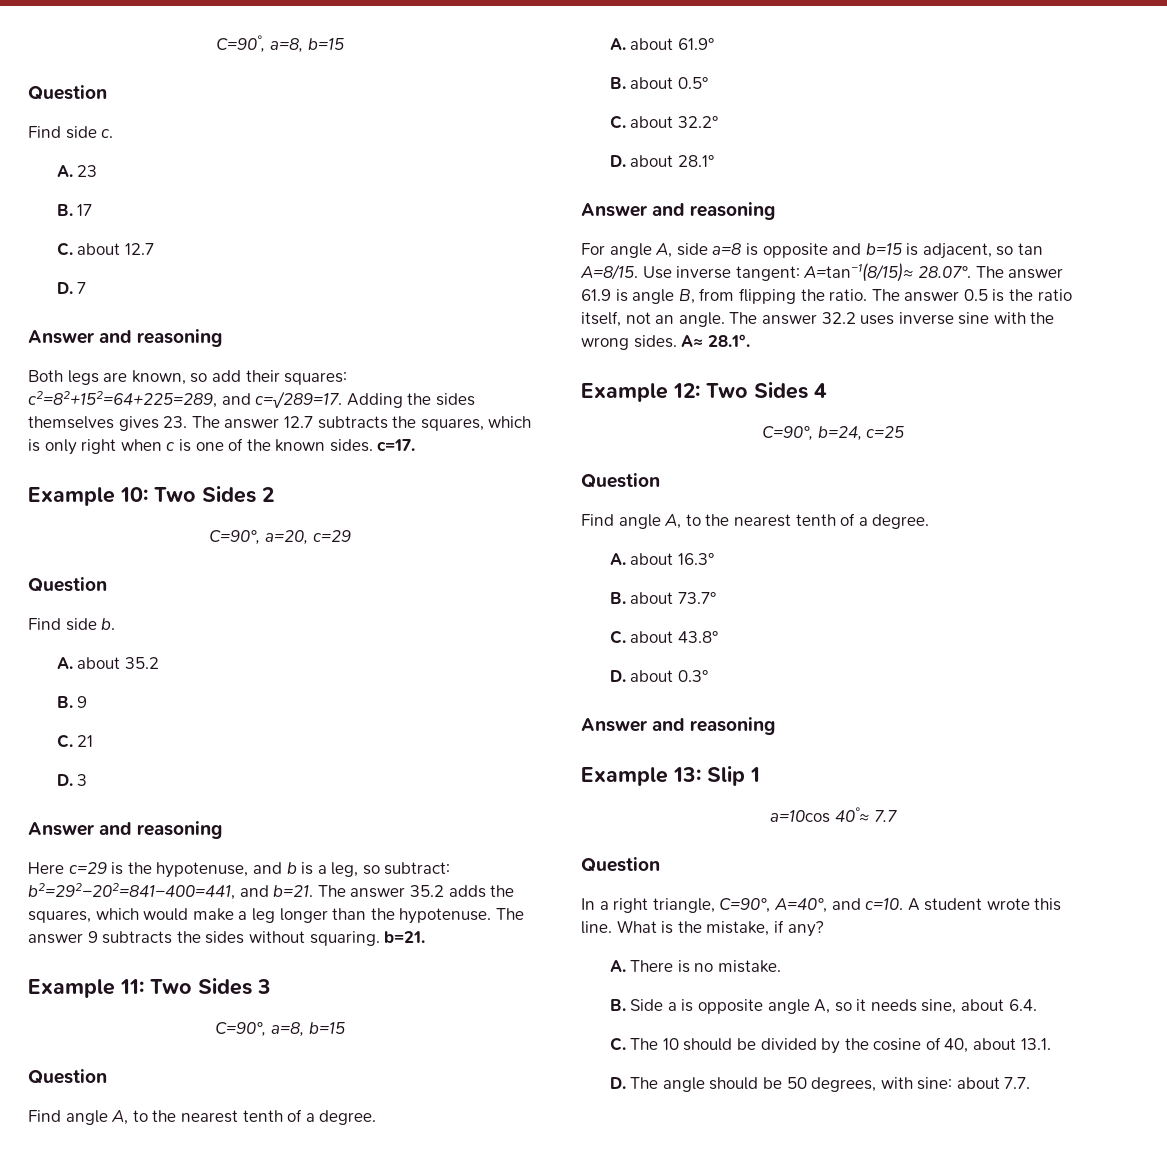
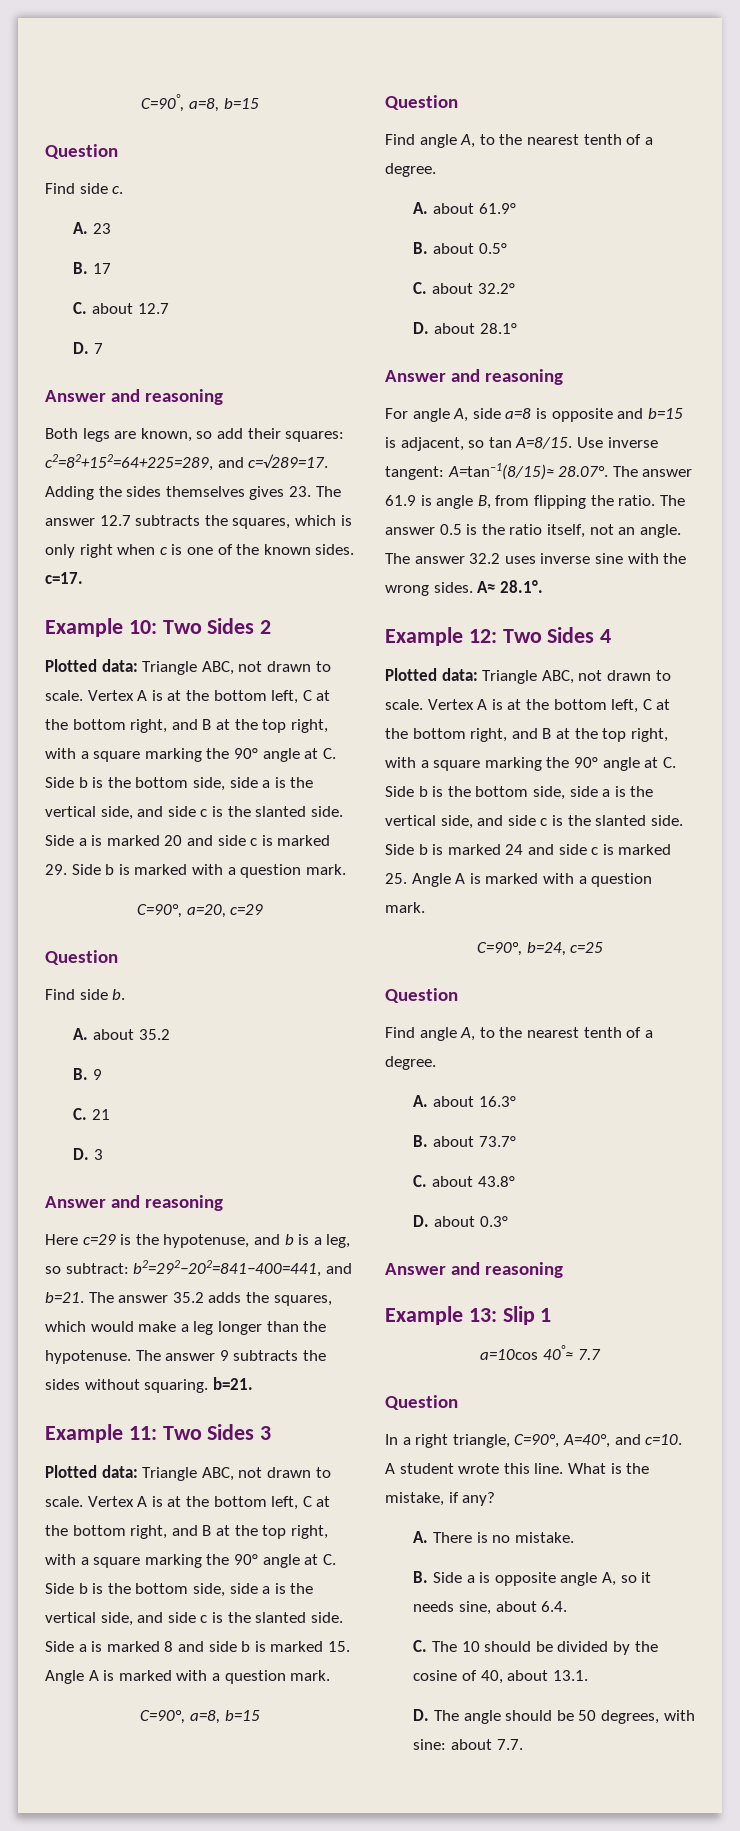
(274, 494) none -> [45,659,331,675] [45,690,331,704] [45,719,328,733] [45,748,336,762] [45,777,314,791] [45,806,343,820] [45,835,331,846] [45,864,346,878] // Plotted data: Triangle ABC, not drawn to scale. Vertex A is at the bottom left, C at the bottom right, and B at the top right, with a square marking the 90° angle at C. Side b is the bottom side, side a is the vertical side, and side c is the slanted side. Side a is marked 20 and side c is marked 29. Side b is marked with a question mark.
(271, 986) none -> [45,1465,331,1481] [45,1496,331,1510] [45,1525,328,1539] [45,1554,336,1568] [45,1583,314,1597] [45,1612,343,1626] [45,1641,350,1652] [45,1670,331,1684] // Plotted data: Triangle ABC, not drawn to scale. Vertex A is at the bottom left, C at the bottom right, and B at the top right, with a square marking the 90° angle at C. Side b is the bottom side, side a is the vertical side, and side c is the slanted side. Side a is marked 8 and side b is marked 15. Angle A is marked with a question mark.
(827, 390) none -> [385,668,671,684] [385,699,671,713] [385,728,668,742] [385,757,676,771] [385,786,654,800] [385,815,683,829] [385,844,672,855] [385,873,653,887] [385,902,425,913] // Plotted data: Triangle ABC, not drawn to scale. Vertex A is at the bottom left, C at the bottom right, and B at the top right, with a square marking the 90° angle at C. Side b is the bottom side, side a is the vertical side, and side c is the slanted side. Side b is marked 24 and side c is marked 25. Angle A is marked with a question mark.

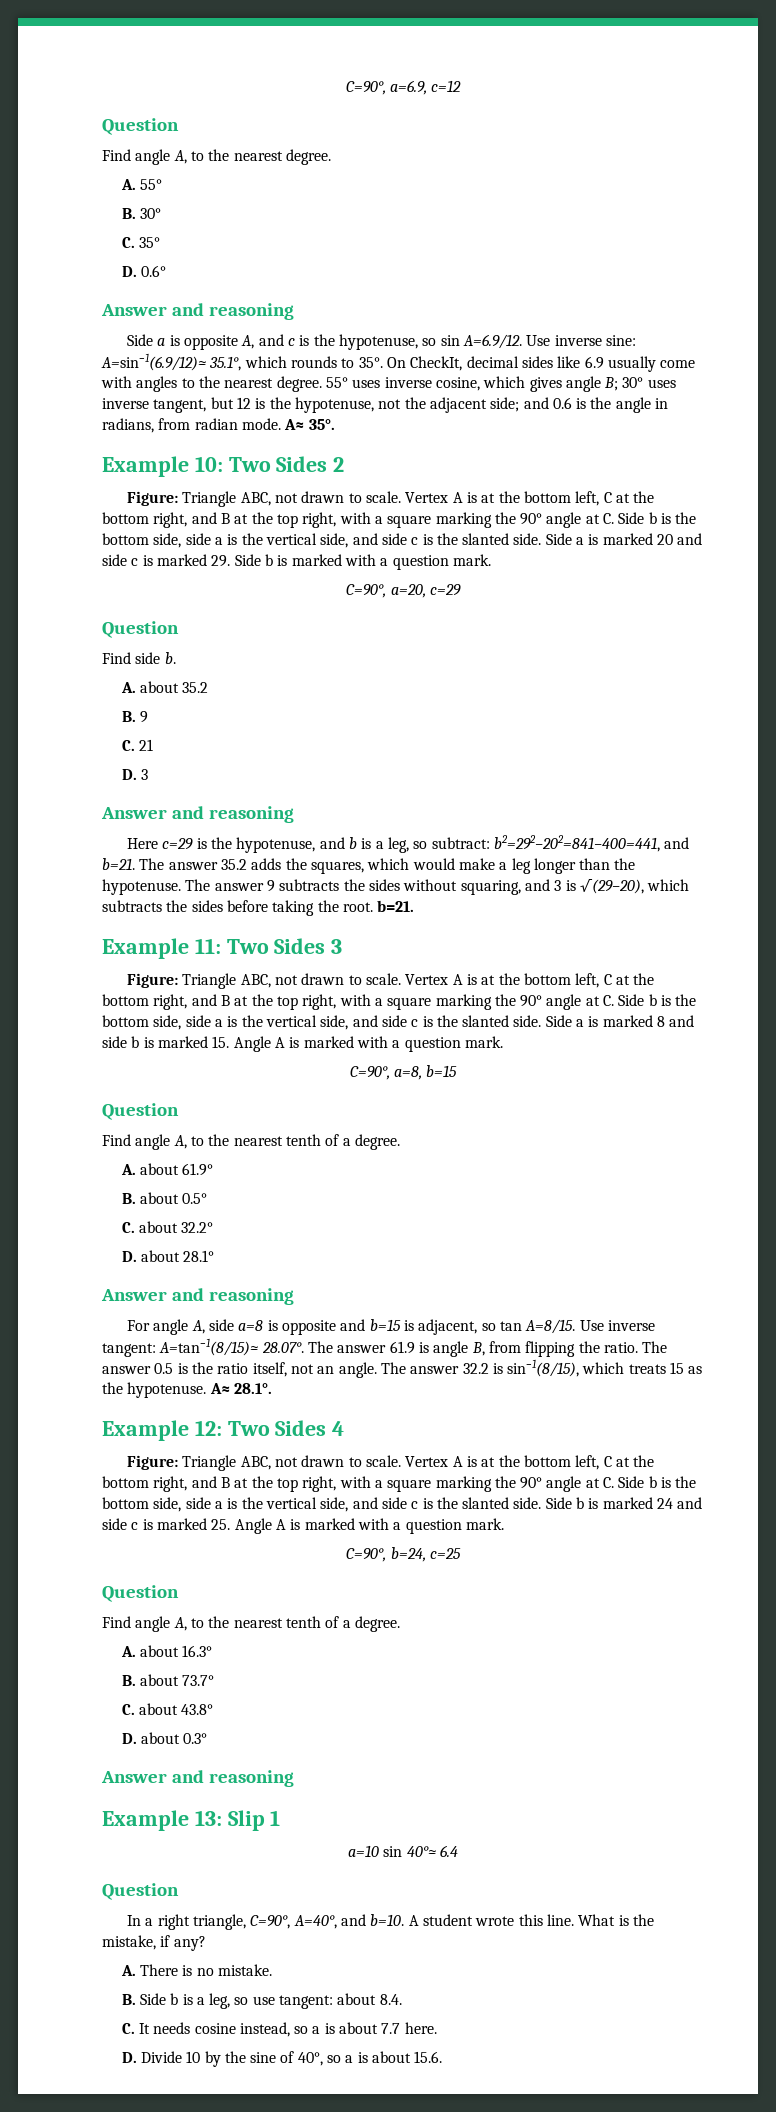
[141,94,259,112] [45,144,118,159] [45,183,124,194] [73,222,111,234] [73,262,111,274] [73,302,169,314] [73,342,103,354] [45,389,224,405] [45,428,345,442] [45,454,329,471] [45,486,341,500] [45,515,352,529] [45,544,355,558] [45,572,83,584] C=90°, a=8, b=15 // Question // Find side c. // A. 23 // B. 17 // C. about 12.7 // D. 7 // Answer and reasoning // Both legs are known, so add their squares: c2=82+152=64+225=289, and c=√289=17. Adding the sides themselves gives 23. The answer 12.7 subtracts the squares, which is only right when c is one of the known sides. c=17. -> [345,80,462,95] [102,118,179,135] [102,149,331,165] [120,179,162,190] [121,208,161,219] [121,237,160,248] [121,265,166,277] [101,303,294,320] [127,334,636,350] [101,353,696,372] [101,376,676,392] [102,397,669,413] [102,418,335,433] C=90°, a=6.9, c=12 // Question // Find angle A, to the nearest degree. // A. 55° // B. 30° // C. 35° // D. 0.6° // Answer and reasoning // Side a is opposite A, and c is the hypotenuse, so sin A=6.9/12. Use inverse sine: A=sin−1(6.9/12)≈ 35.1°, which rounds to 35°. On CheckIt, decimal sides like 6.9 usually come with angles to the nearest degree. 55° uses inverse cosine, which gives angle B; 30° uses inverse tangent, but 12 is the hypotenuse, not the adjacent side; and 0.6 is the angle in radians, from radian mode. A≈ 35°.
[45,659,138,672] Plotted data: -> [127,491,179,506] Figure:
[144,1379,209,1393] squaring. -> [460,879,690,895] [102,900,373,916] squaring, and 3 is √(29−20), which subtracts the sides before taking the root.
[45,1465,138,1478] Plotted data: -> [127,973,179,988] Figure:
[504,553,687,564] [385,582,473,596] uses inverse sine with the wrong sides. -> [492,1359,703,1377] [102,1382,207,1398] is sin−1(8/15), which treats 15 as the hypotenuse.
[385,668,478,681] Plotted data: -> [127,1455,179,1470] Figure:
[480,1345,601,1360] a=10cos 40°≈ 7.7 -> [348,1845,458,1857] a=10 sin 40°≈ 6.4
[645,1434,683,1445] c=10. -> [370,1914,405,1926] b=10.
[466,1572,652,1586] [413,1601,568,1615] [413,1640,658,1655] [413,1670,588,1684] [413,1709,695,1724] [413,1739,523,1750] a is opposite angle A, so it needs sine, about 6.4. // C. The 10 should be divided by the cosine of 40, about 13.1. // D. The angle should be 50 degrees, with sine: about 7.7. -> [170,1993,402,2009] [121,2022,437,2037] [121,2051,443,2067] b is a leg, so use tangent: about 8.4. // C. It needs cosine instead, so a is about 7.7 here. // D. Divide 10 by the sine of 40°, so a is about 15.6.

